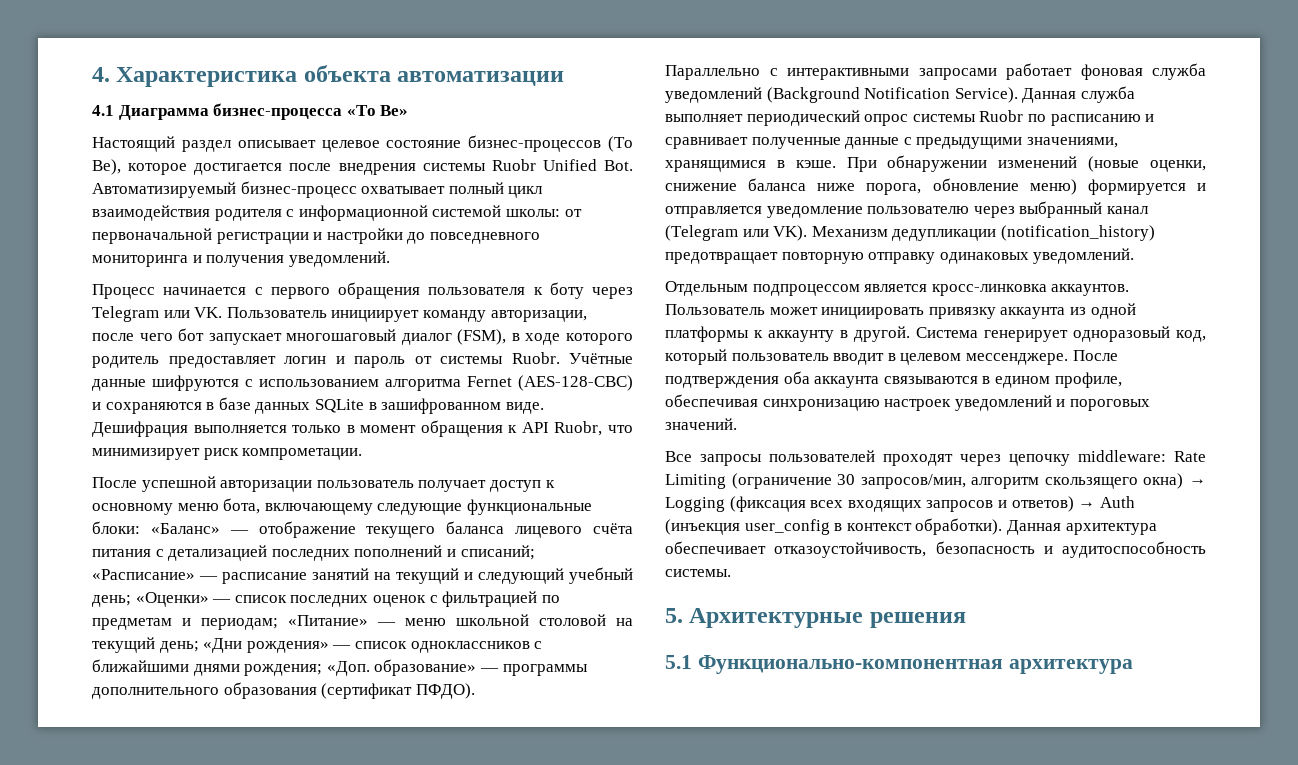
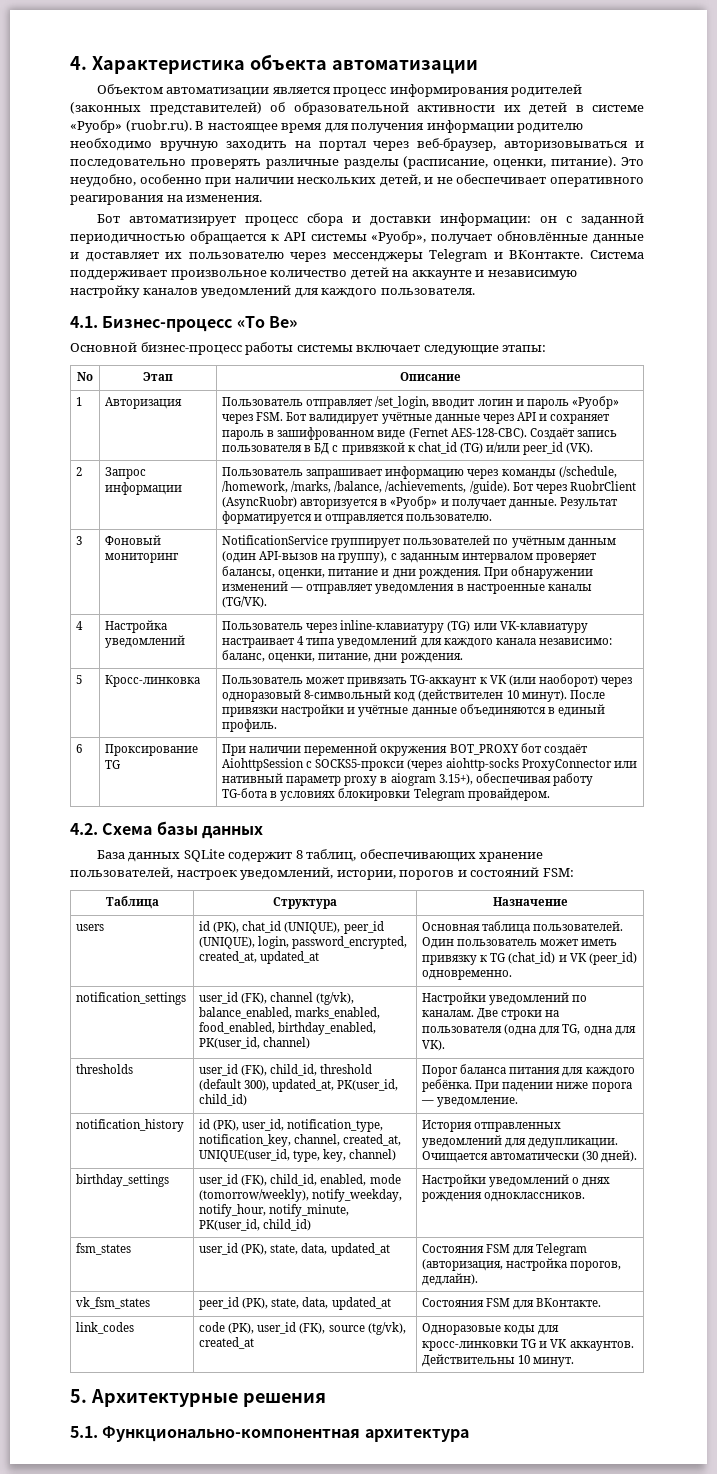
[92,103,409,120] [92,135,633,152] [92,159,633,175] [92,181,544,198] [92,205,582,221] [92,228,540,244] [92,251,390,267] [92,282,633,299] [92,306,587,322] [92,328,633,345] [92,352,633,368] [92,375,633,391] [92,397,544,414] [92,420,633,437] [92,448,363,460] [92,476,555,492] [92,498,592,515] [92,521,633,538] [92,545,535,561] [92,567,633,584] [92,591,560,607] [92,614,633,630] [92,637,543,653] [92,659,588,676] [92,682,475,699] [665,63,1206,80] [665,86,1135,103] [665,110,1155,126] [665,137,1118,149] [665,155,1206,172] [665,178,1206,195] [665,201,1149,218] [665,225,1155,241] [665,248,1135,264] [665,281,1130,296] [665,303,1136,319] [665,326,1206,342] [665,349,1118,365] [665,371,1122,388] [665,394,1150,411] [665,418,737,430] [665,450,1206,466] [665,473,1206,489] [665,496,1135,512] [665,518,1157,535] [665,541,1206,558] [665,569,731,577] 4.1 Диаграмма бизнес-процесса «To Be» // Настоящий раздел описывает целевое состояние бизнес-процессов (To Be), которое достигается после внедрения системы Ruobr Unified Bot. Автоматизируемый бизнес-процесс охватывает полный цикл взаимодействия родителя с информационной системой школы: от первоначальной регистрации и настройки до повседневного мониторинга и получения уведомлений. // Процесс начинается с первого обращения пользователя к боту через Telegram или VK. Пользователь инициирует команду авторизации, после чего бот запускает многошаговый диалог (FSM), в ходе которого родитель предоставляет логин и пароль от системы Ruobr. Учётные данные шифруются с использованием алгоритма Fernet (AES-128-CBC) и сохраняются в базе данных SQLite в зашифрованном виде. Дешифрация выполняется только в момент обращения к API Ruobr, что минимизирует риск компрометации. // После успешной авторизации пользователь получает доступ к основному меню бота, включающему следующие функциональные блоки: «Баланс» — отображение текущего баланса лицевого счёта питания с детализацией последних пополнений и списаний; «Расписание» — расписание занятий на текущий и следующий учебный день; «Оценки» — список последних оценок с фильтрацией по предметам и периодам; «Питание» — меню школьной столовой на текущий день; «Дни рождения» — список одноклассников с ближайшими днями рождения; «Доп. образование» — программы дополнительного образования (сертификат ПФДО). // Параллельно с интерактивными запросами работает фоновая служба уведомлений (Background Notification Service). Данная служба выполняет периодический опрос системы Ruobr по расписанию и сравнивает полученные данные с предыдущими значениями, хранящимися в кэше. При обнаружении изменений (новые оценки, снижение баланса ниже порога, обновление меню) формируется и отправляется уведомление пользователю через выбранный канал (Telegram или VK). Механизм дедупликации (notification_history) предотвращает повторную отправку одинаковых уведомлений. // Отдельным подпроцессом является кросс-линковка аккаунтов. Пользователь может инициировать привязку аккаунта из одной платформы к аккаунту в другой. Система генерирует одноразовый код, который пользователь вводит в целевом мессенджере. После подтверждения оба аккаунта связываются в едином профиле, обеспечивая синхронизацию настроек уведомлений и пороговых значений. // Все запросы пользователей проходят через цепочку middleware: Rate Limiting (ограничение 30 запросов/мин, алгоритм скользящего окна) → Logging (фиксация всех входящих запросов и ответов) → Auth (инъекция user_config в контекст обработки). Данная архитектура обеспечивает отказоустойчивость, безопасность и аудитоспособность системы. -> [96,84,583,97] [70,102,644,115] [70,120,584,133] [70,138,644,151] [70,156,644,169] [70,174,644,187] [70,195,263,205] [96,213,644,226] [70,231,644,244] [70,249,644,262] [70,267,577,280] [70,285,475,298] [70,316,297,332] [70,342,547,355] [77,372,93,381] [143,372,173,381] [399,372,461,381] [76,397,83,406] [105,397,183,409] [222,396,619,409] [222,412,611,424] [222,427,617,440] [222,442,594,455] [76,467,83,476] [105,467,147,479] [105,482,183,495] [222,466,617,479] [222,481,636,494] [222,496,618,509] [222,511,493,524] [76,536,83,545] [105,535,162,545] [105,553,180,563] [222,535,616,548] [222,551,597,563] [222,566,593,579] [222,581,592,594] [222,596,268,608] [76,621,84,630] [105,620,168,633] [105,635,186,648] [222,620,588,633] [222,635,612,648] [222,650,463,663] [76,675,83,684] [105,675,201,687] [222,674,632,687] [222,689,605,702] [222,704,605,717] [222,719,278,732] [76,744,83,753] [105,744,199,756] [105,760,121,769] [222,743,588,756] [222,758,637,771] [222,773,593,786] [222,788,550,801] [70,821,263,839] [96,849,544,862] [70,867,574,880] [105,896,159,909] [273,897,337,909] [492,897,568,906] [76,924,105,931] [199,921,384,934] [199,936,408,949] [199,951,320,964] [422,921,624,934] [422,937,618,949] [422,952,637,965] [422,970,513,980] [76,992,187,1005] [199,992,355,1005] [199,1007,381,1019] [199,1022,377,1035] [199,1037,311,1049] [422,992,588,1005] [422,1008,560,1020] [422,1024,636,1036] [422,1040,446,1051] [76,1064,134,1074] [199,1064,373,1076] [199,1079,399,1092] [199,1094,248,1106] [422,1064,635,1077] [422,1079,632,1092] [421,1097,519,1107] [76,1119,185,1132] [199,1119,384,1132] [199,1134,402,1147] [199,1149,397,1162] [422,1120,562,1132] [422,1135,619,1148] [422,1150,638,1163] [76,1174,170,1187] [199,1174,401,1186] [199,1189,403,1202] [199,1204,350,1217] [199,1219,312,1231] [422,1174,611,1187] [422,1192,586,1202] [76,1243,132,1255] [199,1243,390,1256] [422,1243,588,1256] [422,1258,622,1271] [422,1273,479,1286] [76,1297,151,1309] [199,1297,391,1310] [422,1298,602,1310] [76,1322,135,1334] [199,1322,406,1335] [199,1337,255,1349] [422,1323,560,1335] [422,1339,634,1351] [422,1354,575,1367] Объектом автоматизации является процесс информирования родителей (законных представителей) об образовательной активности их детей в системе «Руобр» (ruobr.ru). В настоящее время для получения информации родителю необходимо вручную заходить на портал через веб-браузер, авторизовываться и последовательно проверять различные разделы (расписание, оценки, питание). Это неудобно, особенно при наличии нескольких детей, и не обеспечивает оперативного реагирования на изменения. // Бот автоматизирует процесс сбора и доставки информации: он с заданной периодичностью обращается к API системы «Руобр», получает обновлённые данные и доставляет их пользователю через мессенджеры Telegram и ВКонтакте. Система поддерживает произвольное количество детей на аккаунте и независимую настройку каналов уведомлений для каждого пользователя. // 4.1. Бизнес-процесс «To Be» // Основной бизнес-процесс работы системы включает следующие этапы: // No | Этап | Описание // 1 | Авторизация | Пользователь отправляет /set_login, вводит логин и пароль «Руобр» через FSM. Бот валидирует учётные данные через API и сохраняет пароль в зашифрованном виде (Fernet AES-128-CBC). Создаёт запись пользователя в БД с привязкой к chat_id (TG) и/или peer_id (VK). // 2 | Запрос информации | Пользователь запрашивает информацию через команды (/schedule, /homework, /marks, /balance, /achievements, /guide). Бот через RuobrClient (AsyncRuobr) авторизуется в «Руобр» и получает данные. Результат форматируется и отправляется пользователю. // 3 | Фоновый мониторинг | NotificationService группирует пользователей по учётным данным (один API-вызов на группу), с заданным интервалом проверяет балансы, оценки, питание и дни рождения. При обнаружении изменений — отправляет уведомления в настроенные каналы (TG/VK). // 4 | Настройка уведомлений | Пользователь через inline-клавиатуру (TG) или VK-клавиатуру настраивает 4 типа уведомлений для каждого канала независимо: баланс, оценки, питание, дни рождения. // 5 | Кросс-линковка | Пользователь может привязать TG-аккаунт к VK (или наоборот) через одноразовый 8-символьный код (действителен 10 минут). После привязки настройки и учётные данные объединяются в единый профиль. // 6 | Проксирование TG | При наличии переменной окружения BOT_PROXY бот создаёт AiohttpSession с SOCKS5-прокси (через aiohttp-socks ProxyConnector или нативный параметр proxy в aiogram 3.15+), обеспечивая работу TG-бота в условиях блокировки Telegram провайдером. // 4.2. Схема базы данных // База данных SQLite содержит 8 таблиц, обеспечивающих хранение пользователей, настроек уведомлений, истории, порогов и состояний FSM: // Таблица | Структура | Назначение // users | id (PK), chat_id (UNIQUE), peer_id (UNIQUE), login, password_encrypted, created_at, updated_at | Основная таблица пользователей. Один пользователь может иметь привязку к TG (chat_id) и VK (peer_id) одновременно. // notification_settings | user_id (FK), channel (tg/vk), balance_enabled, marks_enabled, food_enabled, birthday_enabled, PK(user_id, channel) | Настройки уведомлений по каналам. Две строки на пользователя (одна для TG, одна для VK). // thresholds | user_id (FK), child_id, threshold (default 300), updated_at, PK(user_id, child_id) | Порог баланса питания для каждого ребёнка. При падении ниже порога — уведомление. // notification_history | id (PK), user_id, notification_type, notification_key, channel, created_at, UNIQUE(user_id, type, key, channel) | История отправленных уведомлений для дедупликации. Очищается автоматически (30 дней). // birthday_settings | user_id (FK), child_id, enabled, mode (tomorrow/weekly), notify_weekday, notify_hour, notify_minute, PK(user_id, child_id) | Настройки уведомлений о днях рождения одноклассников. // fsm_states | user_id (PK), state, data, updated_at | Состояния FSM для Telegram (авторизация, настройка порогов, дедлайн). // vk_fsm_states | peer_id (PK), state, data, updated_at | Состояния FSM для ВКонтакте. // link_codes | code (PK), user_id (FK), source (tg/vk), created_at | Одноразовые коды для кросс-линковки TG и VK аккаунтов. Действительны 10 минут.
[665,655,692,669] 5.1 -> [70,1426,98,1438] 5.1.

